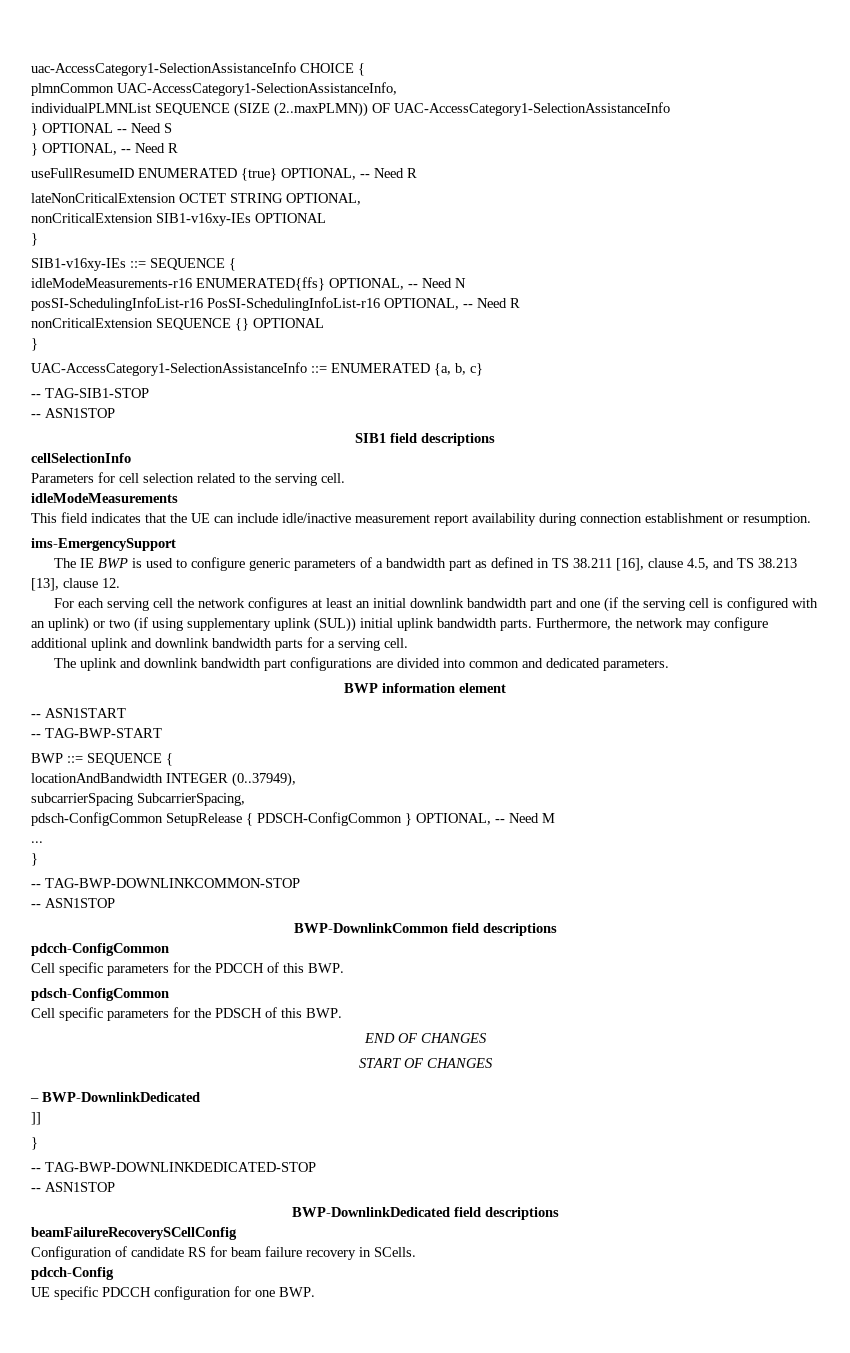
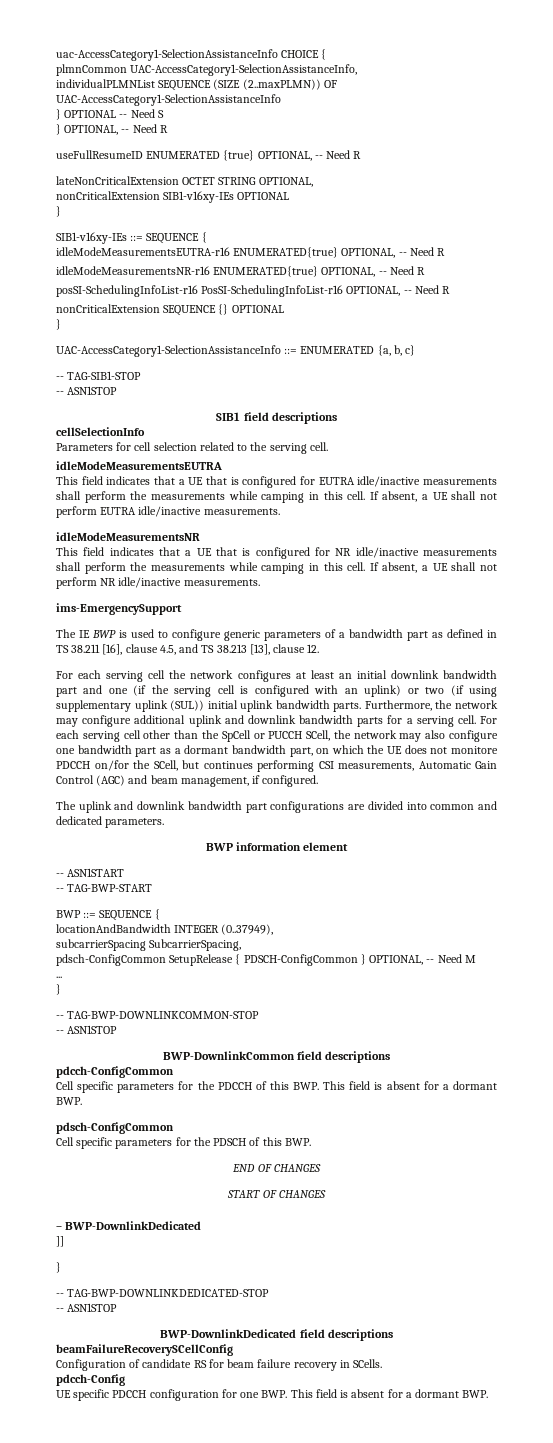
[31,277,466,291] idleModeMeasurements-r16 ENUMERATED{ffs} OPTIONAL, -- Need N -> [56,247,446,258] [56,266,426,277] idleModeMeasurementsEUTRA-r16 ENUMERATED{true} OPTIONAL, -- Need R // idleModeMeasurementsNR-r16 ENUMERATED{true} OPTIONAL, -- Need R
[31,493,178,503] [31,512,811,526] idleModeMeasurements // This field indicates that the UE can include idle/inactive measurement report availability during connection establishment or resumption. -> [56,461,222,470] [56,476,498,488] [56,491,498,503] [56,506,280,518] [56,532,200,541] [56,547,497,559] [56,562,498,574] [56,577,260,589] idleModeMeasurementsEUTRA // This field indicates that a UE that is configured for EUTRA idle/inactive measurements shall perform the measurements while camping in this cell. If absent, a UE shall not perform EUTRA idle/inactive measurements. // idleModeMeasurementsNR // This field indicates that a UE that is configured for NR idle/inactive measurements shall perform the measurements while camping in this cell. If absent, a UE shall not perform NR idle/inactive measurements.
(408, 643) none -> [480,716,498,724] [56,730,498,742] [56,745,499,757] [56,760,497,772] [56,775,319,787] For each serving cell other than the SpCell or PUCCH SCell, the network may also configure one bandwidth part as a dormant bandwidth part, on which the UE does not monitore PDCCH on/for the SCell, but continues performing CSI measurements, Automatic Gain Control (AGC) and beam management, if configured.
(344, 968) none -> [323,1081,497,1090] [56,1097,82,1105] This field is absent for a dormant BWP.
(315, 1292) none -> [290,1389,489,1398] This field is absent for a dormant BWP.

